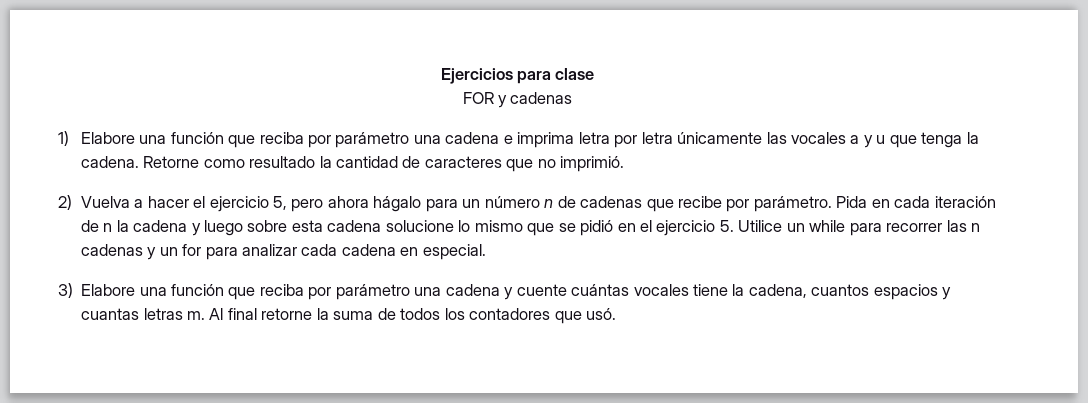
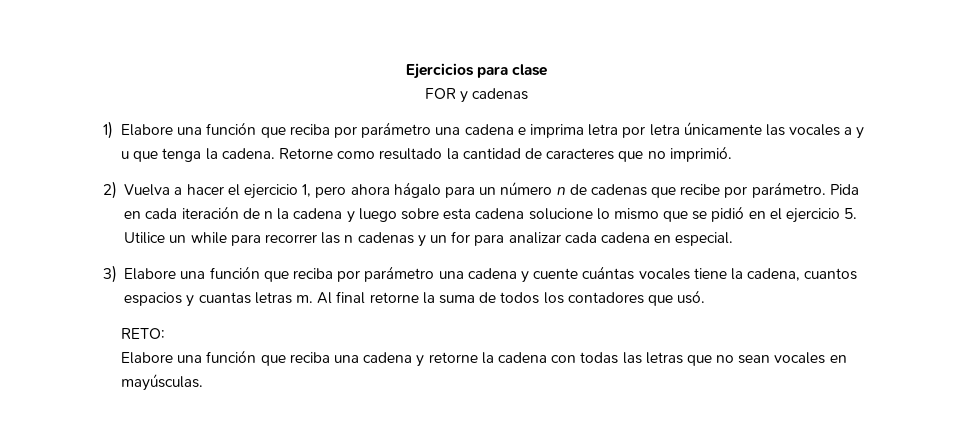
[272,196,287,210] 5, -> [302,184,312,197] 1,
(617, 314) none -> [121,328,166,339] [121,350,847,367] [121,374,204,391] // RETO: // Elabore una función que reciba una cadena y retorne la cadena con todas las letras que no sean vocales en mayúsculas.

